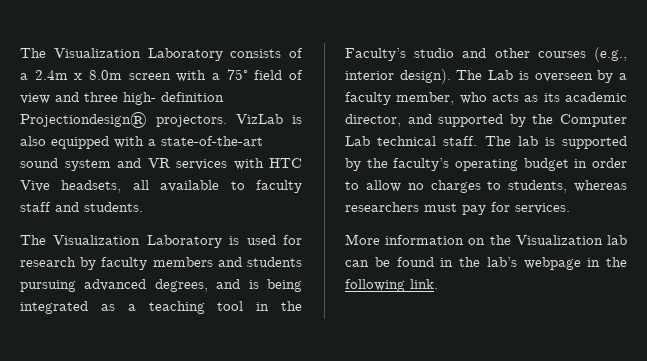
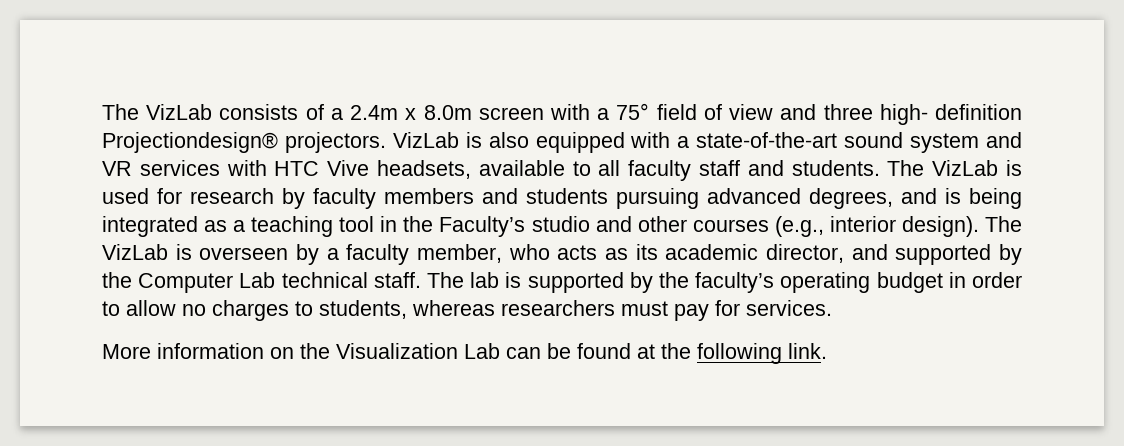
[20,48,223,61] The Visualization Laboratory -> [102,104,213,120] The VizLab
[132,180,149,190] all -> (472, 169) none
(245, 185) none -> [598,160,621,176] all
[20,235,222,248] // The Visualization Laboratory -> [887,160,999,176] The VizLab
[488,70,514,80] Lab -> [102,244,168,260] VizLab
[607,235,627,245] lab -> [464,343,500,359] Lab
[440,257,601,270] in the lab’s webpage in -> [637,344,655,359] at

